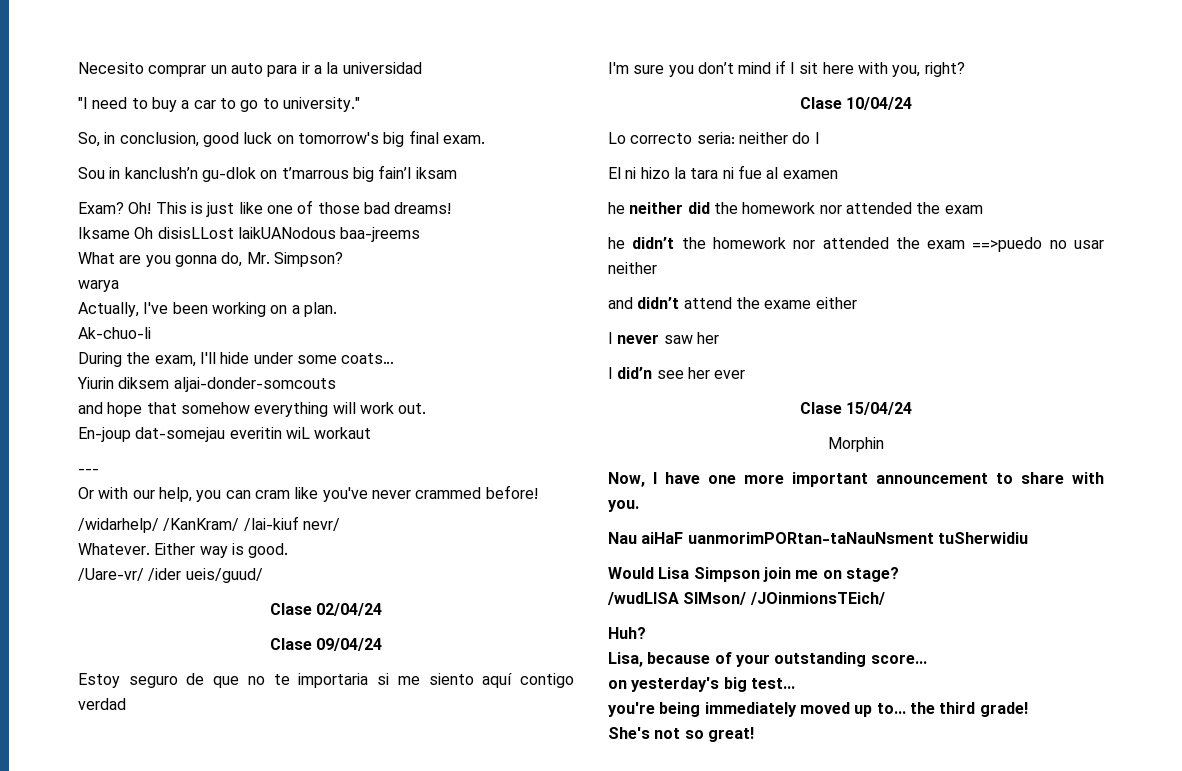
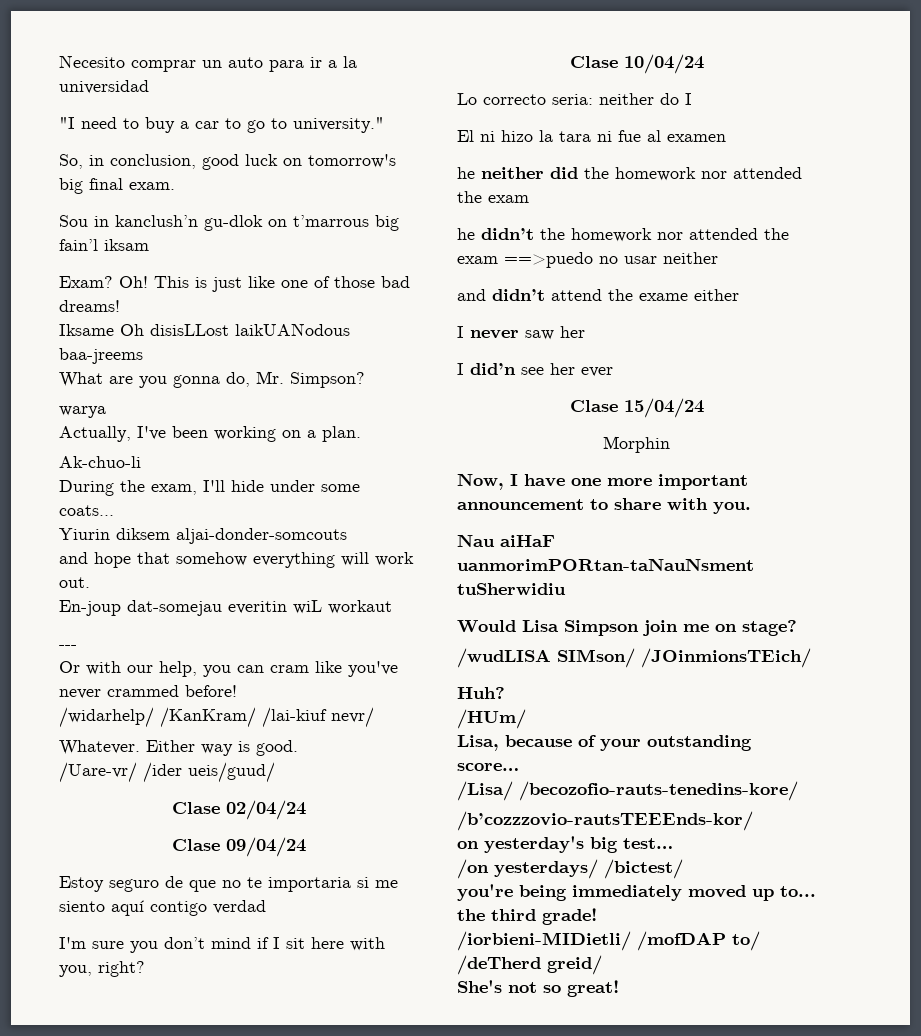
(646, 633) none -> [457,709,526,729] // /HUm/
(927, 659) none -> [457,781,798,801] [457,811,753,831] // /Lisa/ /becozofio-rauts-tenedins-kore/ // /b’cozzzovio-rautsTEEEnds-kor/
(795, 683) none -> [457,859,683,879] // /on yesterdays/ /bictest/
(1028, 709) none -> [457,931,760,951] [457,955,602,975] // /iorbieni-MIDietli/ /mofDAP to/ /deTherd greid/

